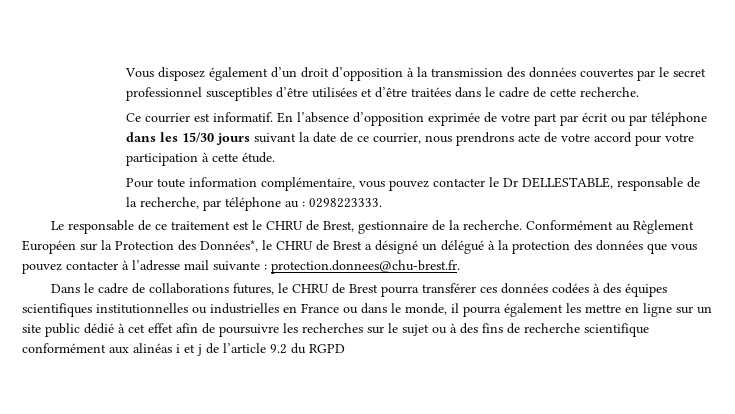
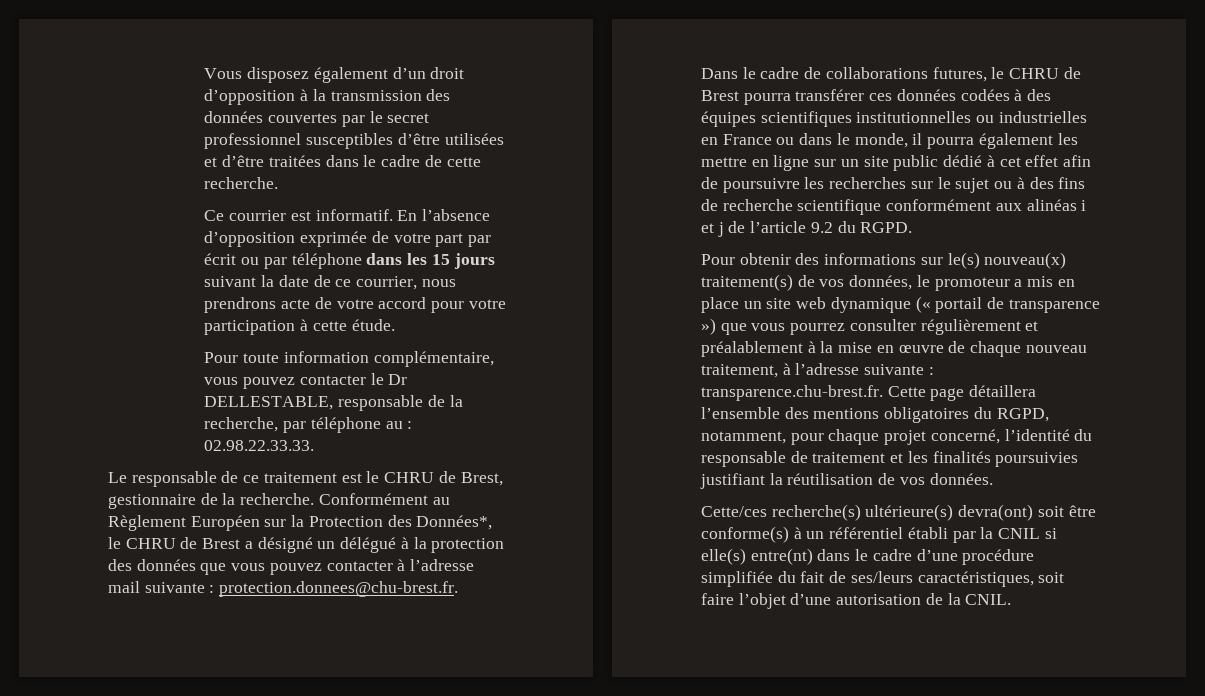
[182,132,215,143] 15/30 -> [431,254,450,265] 15
[309,198,383,208] 0298223333. -> [204,440,315,451] 02.98.22.33.33.
[309,344,345,353] RGPD -> [860,222,913,233] [701,252,1067,269] [701,274,1075,291] [701,296,1100,313] [701,318,1039,335] [701,341,1087,357] [701,363,934,378] [701,385,1037,401] [701,407,1049,423] [701,429,1093,445] [701,451,1079,467] [700,473,993,489] [701,504,1096,521] [701,526,1057,543] [701,548,1035,565] [701,571,1065,587] [701,593,1012,609] RGPD. // Pour obtenir des informations sur le(s) nouveau(x) traitement(s) de vos données, le promoteur a mis en place un site web dynamique (« portail de transparence ») que vous pourrez consulter régulièrement et préalablement à la mise en œuvre de chaque nouveau traitement, à l’adresse suivante : transparence.chu-brest.fr. Cette page détaillera l’ensemble des mentions obligatoires du RGPD, notamment, pour chaque projet concerné, l’identité du responsable de traitement et les finalités poursuivies justifiant la réutilisation de vos données. // Cette/ces recherche(s) ultérieure(s) devra(ont) soit être conforme(s) à un référentiel établi par la CNIL si elle(s) entre(nt) dans le cadre d’une procédure simplifiée du fait de ses/leurs caractéristiques, soit faire l’objet d’une autorisation de la CNIL.

